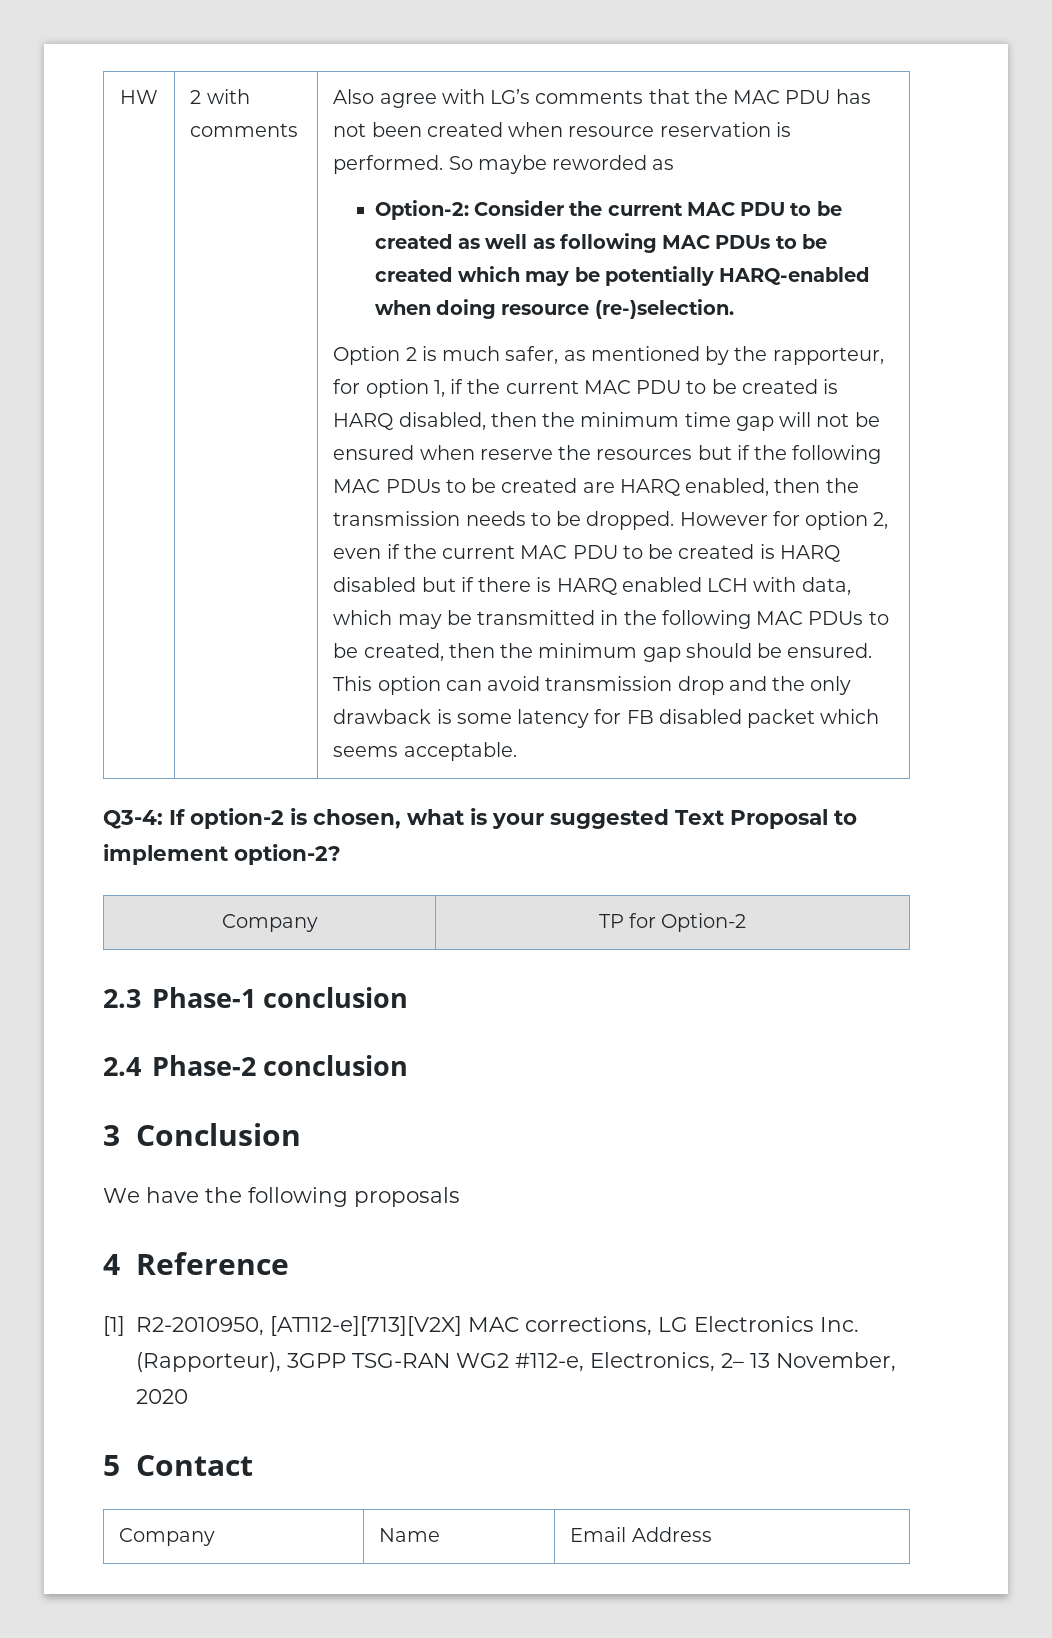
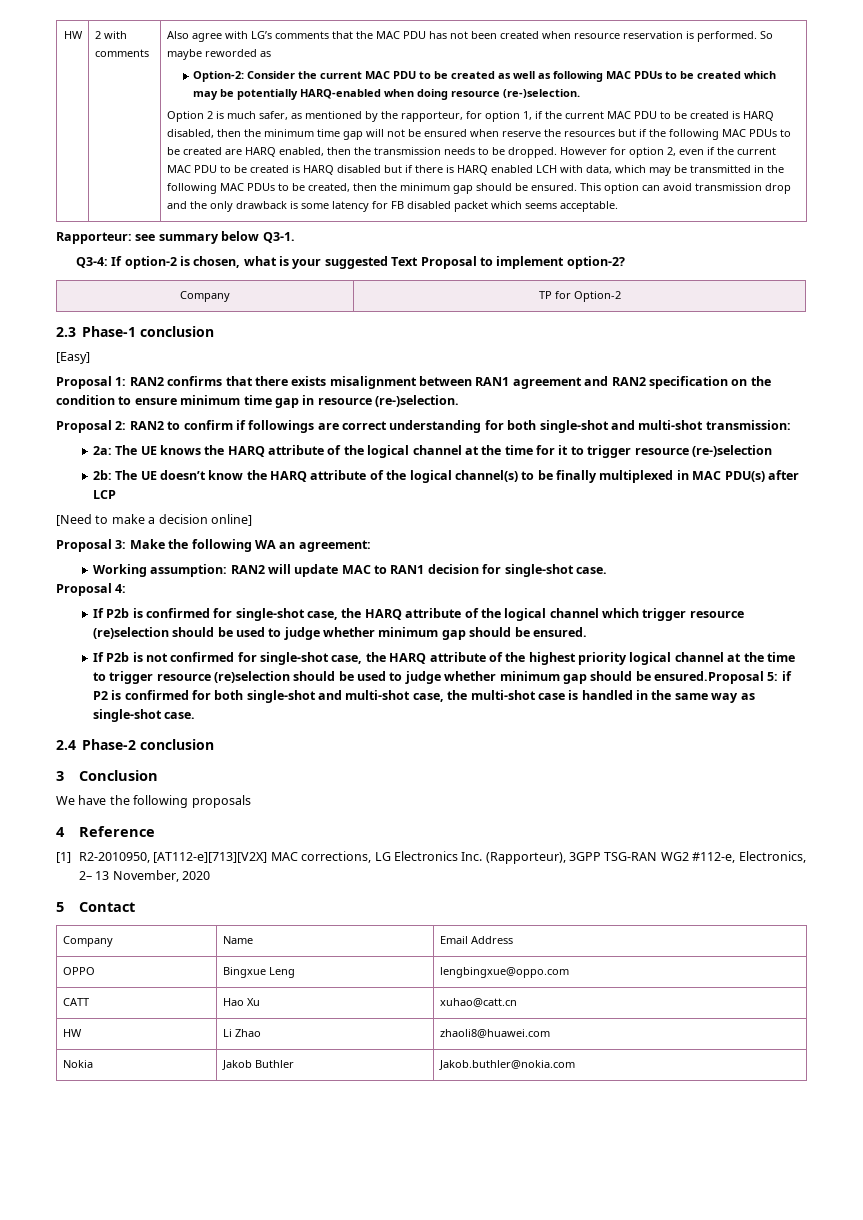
(517, 751) none -> [56,231,295,244] // Rapporteur: see summary below Q3-1.
(408, 997) none -> [56,352,90,364] [56,376,771,389] [56,395,459,408] [56,420,791,433] [92,445,772,458] [92,470,799,483] [92,490,116,499] [56,514,252,526] [56,539,371,552] [92,564,607,577] [56,583,127,596] [92,608,744,621] [92,627,587,640] [92,652,795,665] [92,671,792,684] [92,690,755,703] [92,709,196,722] // [Easy] // Proposal 1: RAN2 confirms that there exists misalignment between RAN1 agreement and RAN2 specification on the condition to ensure minimum time gap in resource (re-)selection. // Proposal 2: RAN2 to confirm if followings are correct understanding for both single-shot and multi-shot transmission: // 2a: The UE knows the HARQ attribute of the logical channel at the time for it to trigger resource (re-)selection // 2b: The UE doesn’t know the HARQ attribute of the logical channel(s) to be finally multiplexed in MAC PDU(s) after LCP // [Need to make a decision online] // Proposal 3: Make the following WA an agreement: // Working assumption: RAN2 will update MAC to RAN1 decision for single-shot case. // Proposal 4: // If P2b is confirmed for single-shot case, the HARQ attribute of the logical channel which trigger resource (re)selection should be used to judge whether minimum gap should be ensured. // If P2b is not confirmed for single-shot case, the HARQ attribute of the highest priority logical channel at the time to trigger resource (re)selection should be used to judge whether minimum gap should be ensured.Proposal 5: if P2 is confirmed for both single-shot and multi-shot case, the multi-shot case is handled in the same way as single-shot case.
(712, 1534) none -> [62,967,95,975] [222,967,295,978] [439,967,569,978] [62,998,89,1006] [222,998,260,1006] [439,998,517,1007] [62,1029,82,1037] [222,1029,261,1037] [439,1029,550,1038] [62,1060,93,1068] [221,1060,294,1070] [438,1060,575,1070] // OPPO | Bingxue Leng | lengbingxue@oppo.com // CATT | Hao Xu | xuhao@catt.cn // HW | Li Zhao | zhaoli8@huawei.com // Nokia | Jakob Buthler | Jakob.buthler@nokia.com

